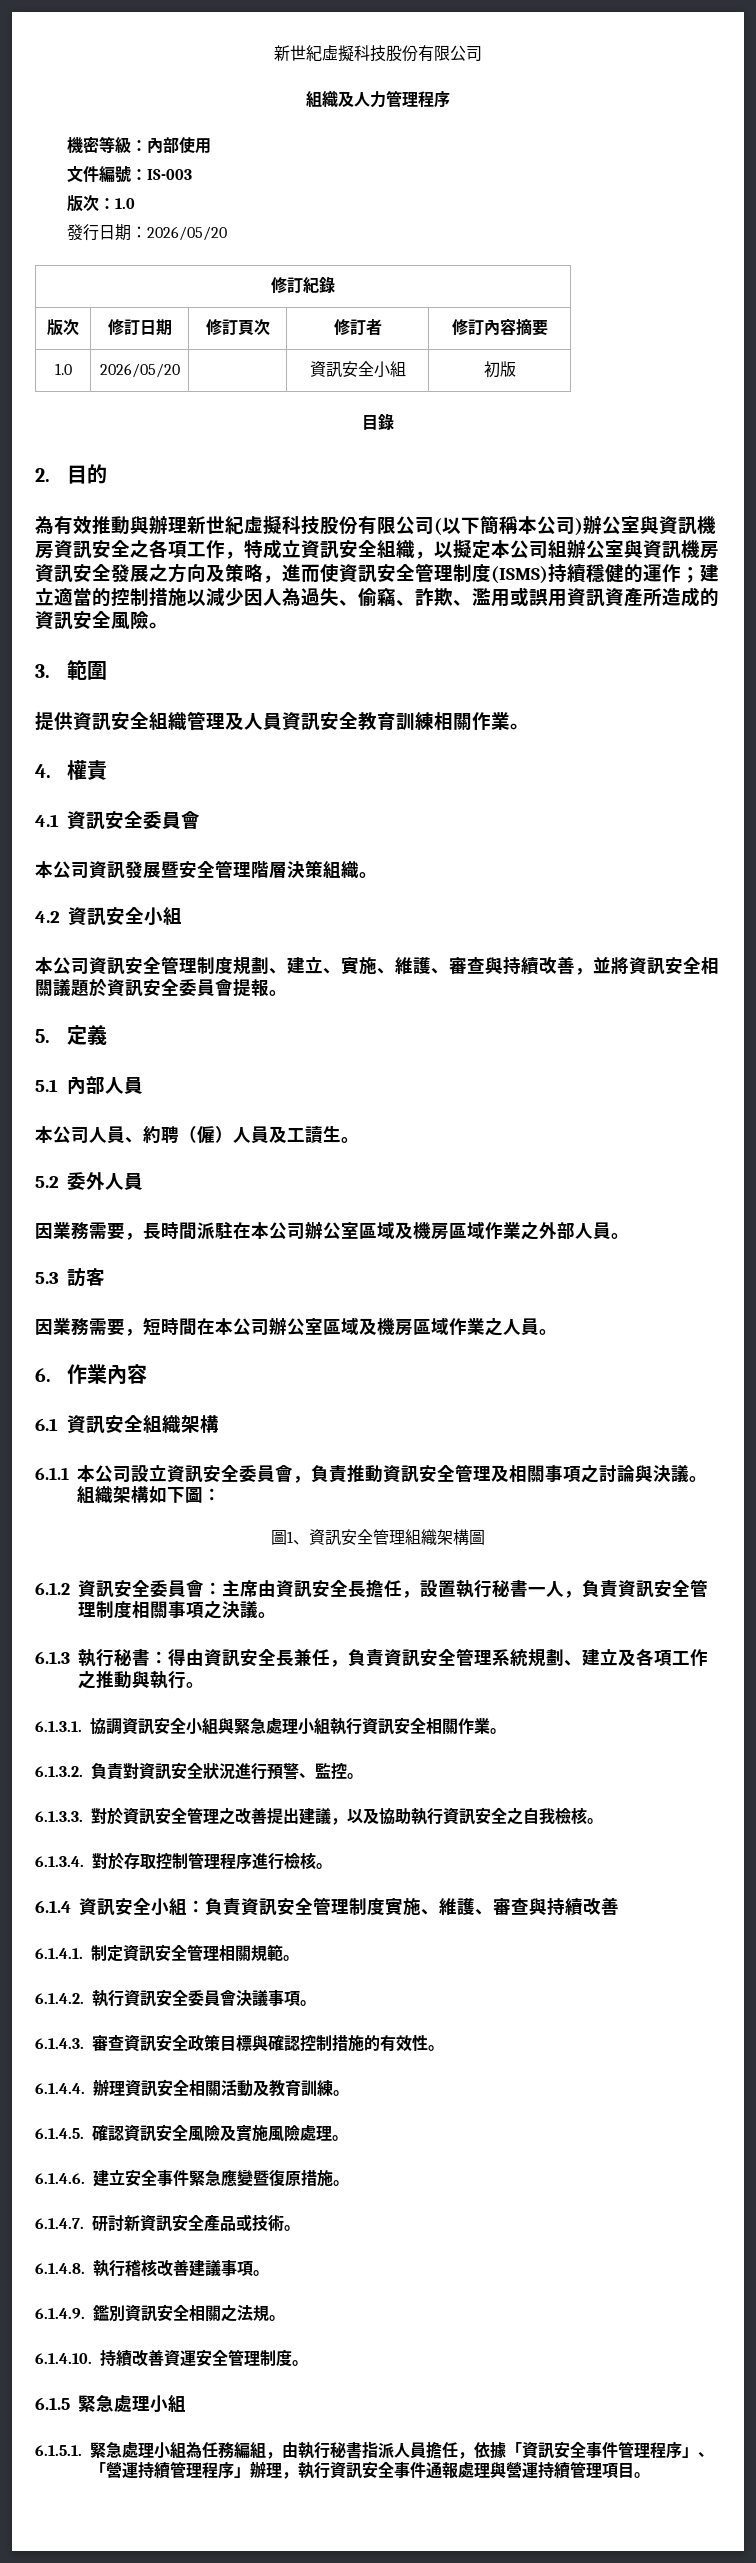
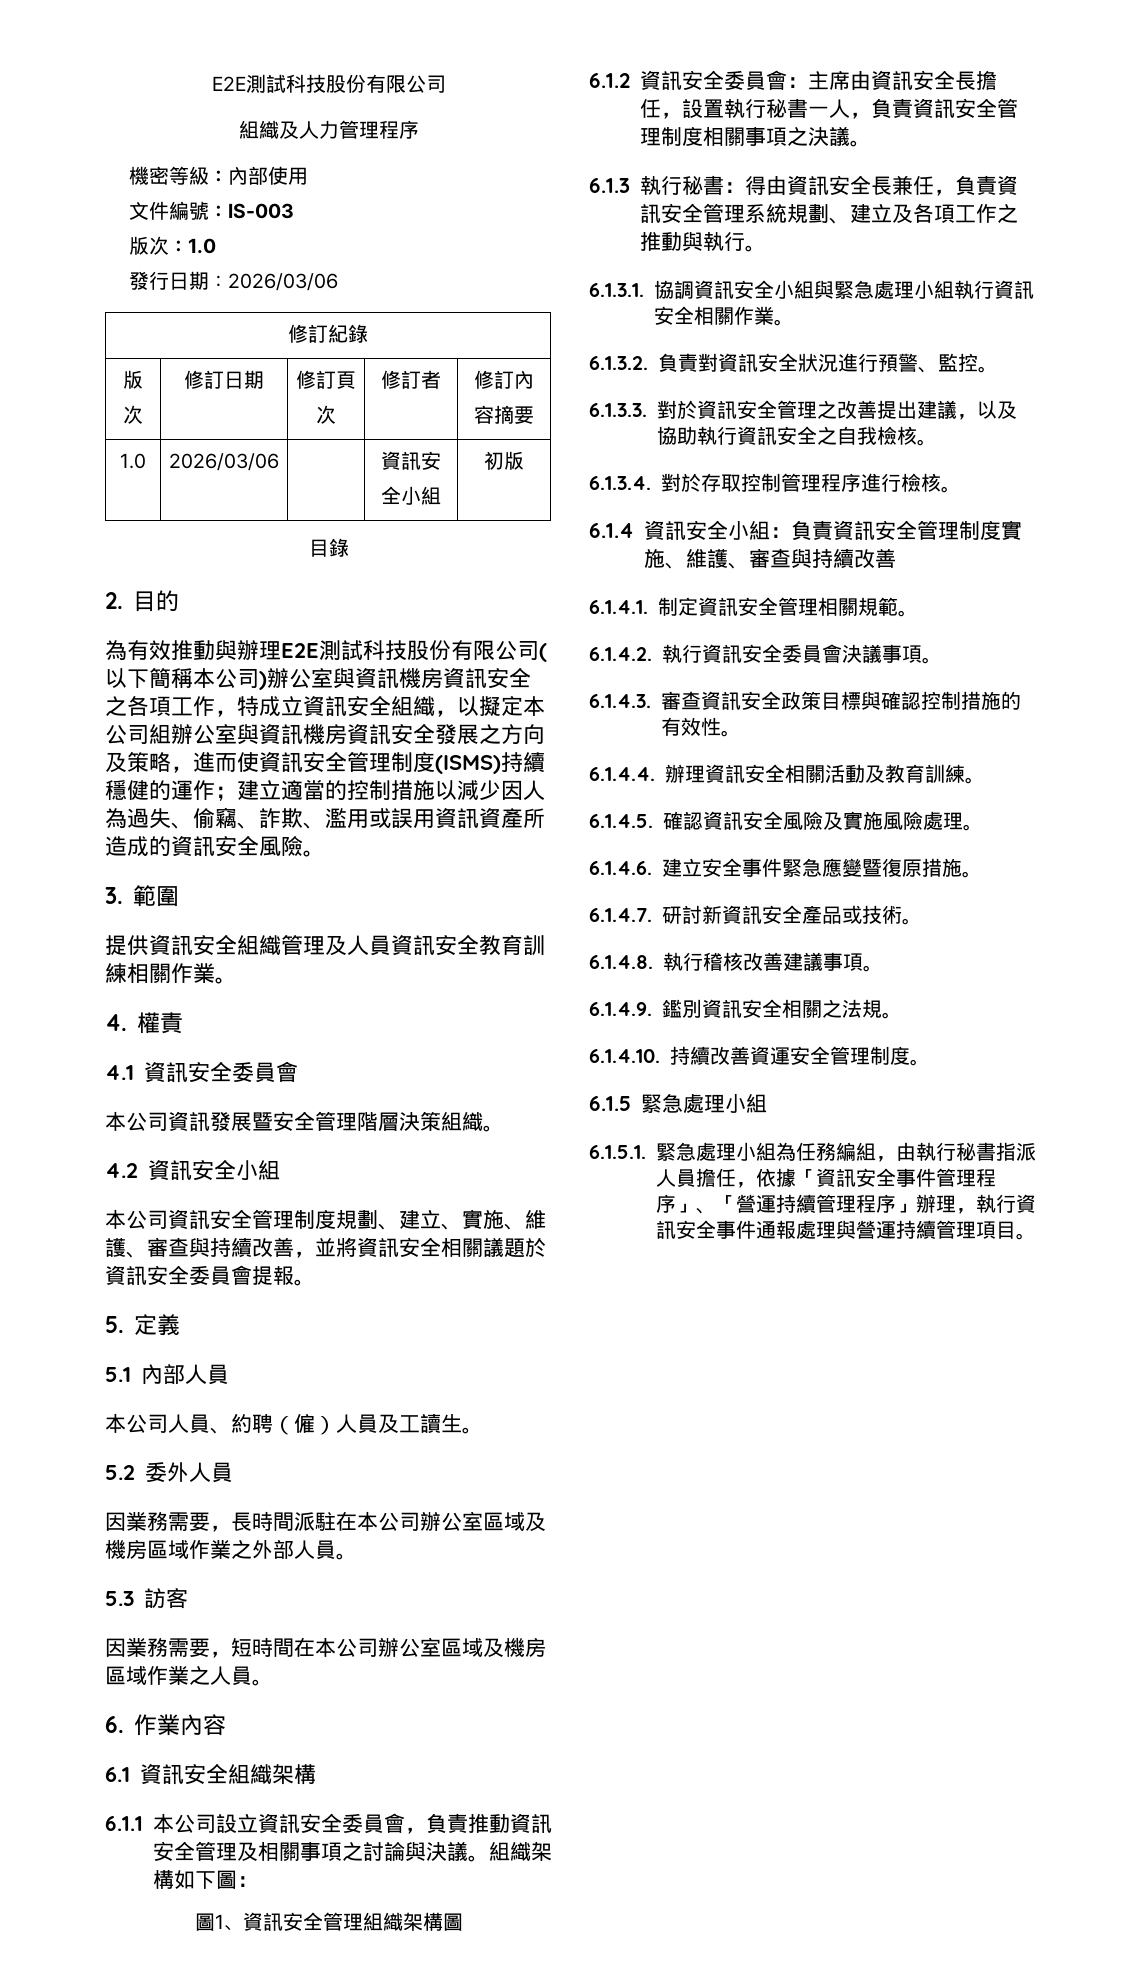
[274,45,354,62] 新世紀虛擬 -> [211,74,286,93] E2E測試
[146,226,227,241] 2026/05/20 -> [228,273,339,291] 2026/03/06
[99,363,180,378] 2026/05/20 -> [169,453,279,471] 2026/03/06
[187,515,282,535] 新世紀虛擬 -> [281,640,363,660] E2E測試

